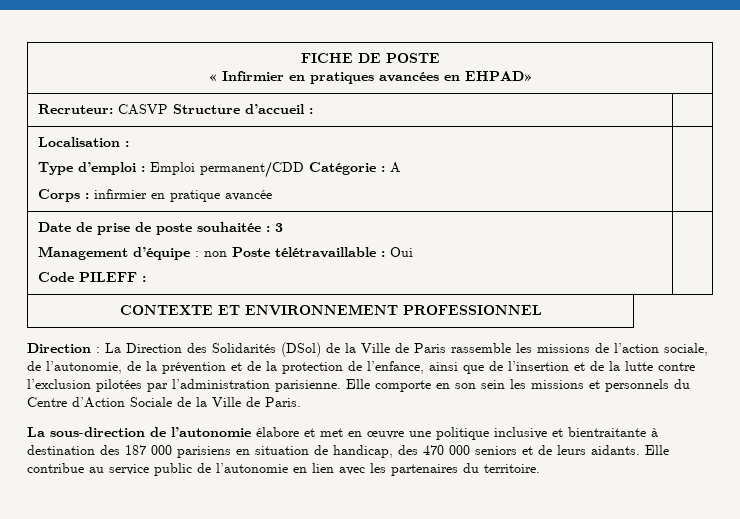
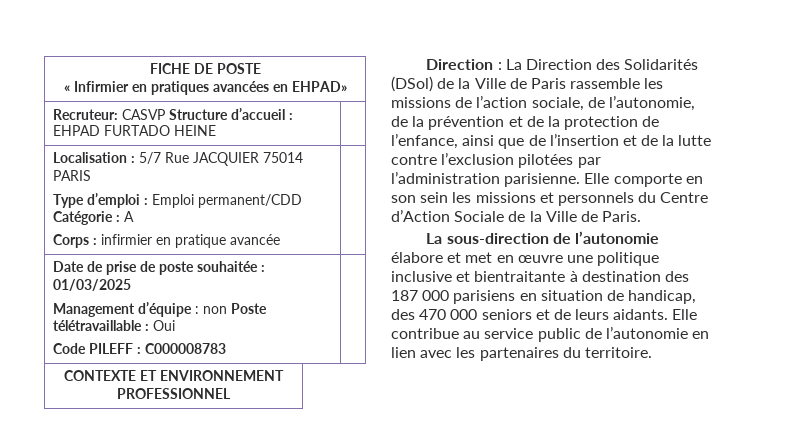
(313, 111) none -> [52,125,216,136] EHPAD FURTADO HEINE
(129, 144) none -> [138,152,303,166] [52,170,91,181] 5/7 Rue JACQUIER 75014 PARIS
[274,223,283,232] 3 -> [52,279,131,291] 01/03/2025
(146, 279) none -> [144,343,226,354] C000008783

